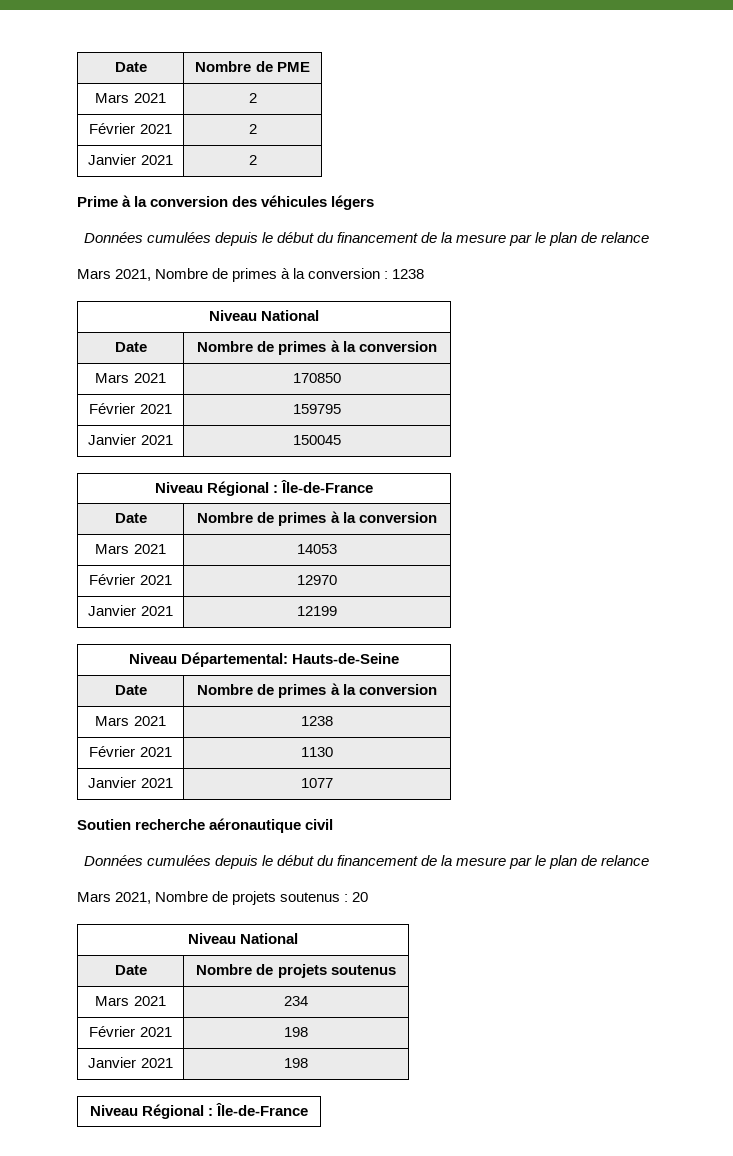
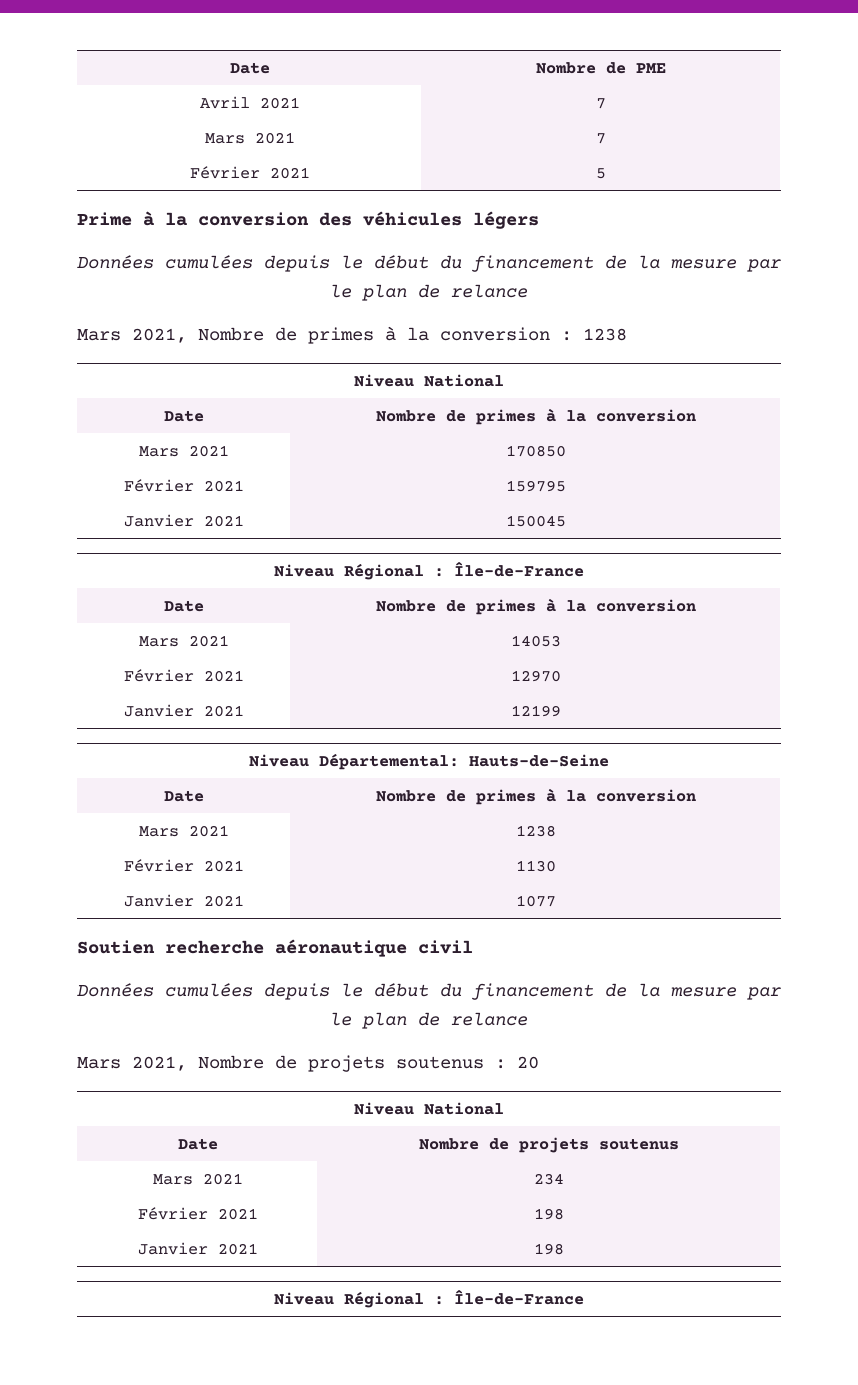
[95,93,166,103] [248,93,257,103] [89,123,172,134] [248,124,257,134] [88,154,173,165] [248,155,257,165] // Mars 2021 | 2 // Février 2021 | 2 // Janvier 2021 | 2 -> [199,96,300,109] [596,98,606,109] [204,132,295,144] [596,133,606,144] [189,166,310,179] [596,168,606,179] // Avril 2021 | 7 // Mars 2021 | 7 // Février 2021 | 5

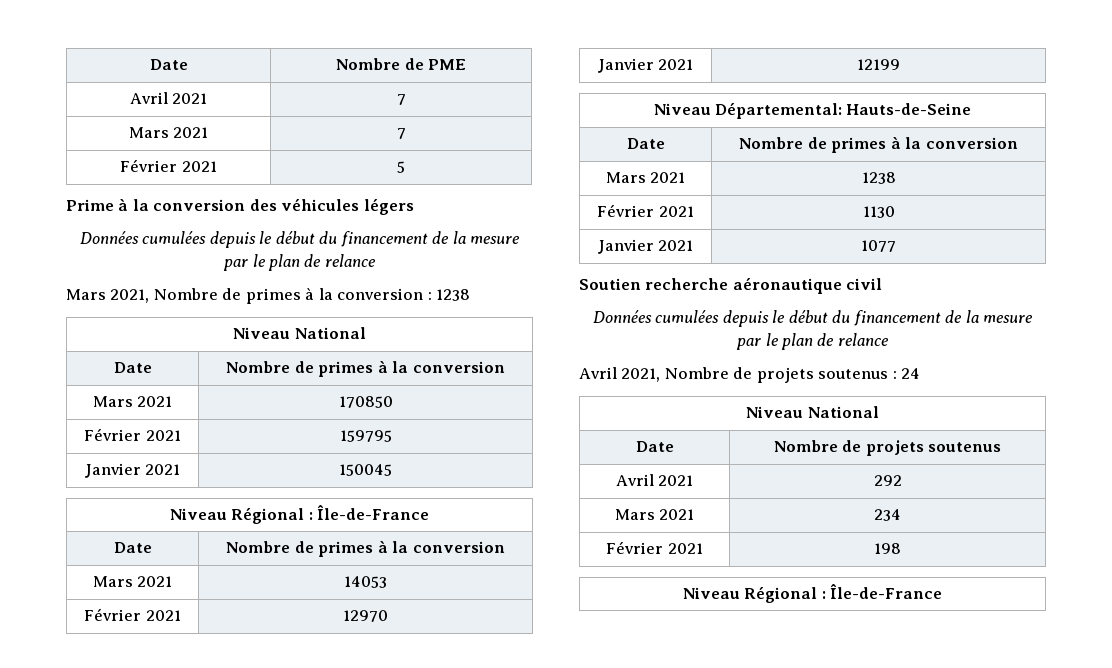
[77,1057,121,1069] Mars -> [579,367,617,379] Avril
[517,1056,539,1069] 20 -> [901,368,921,379] 24
(679, 1144) none -> [615,474,694,486] [873,475,902,486] // Avril 2021 | 292
[137,1242,258,1255] [534,1243,564,1255] // Janvier 2021 | 198 -> (901, 548) none

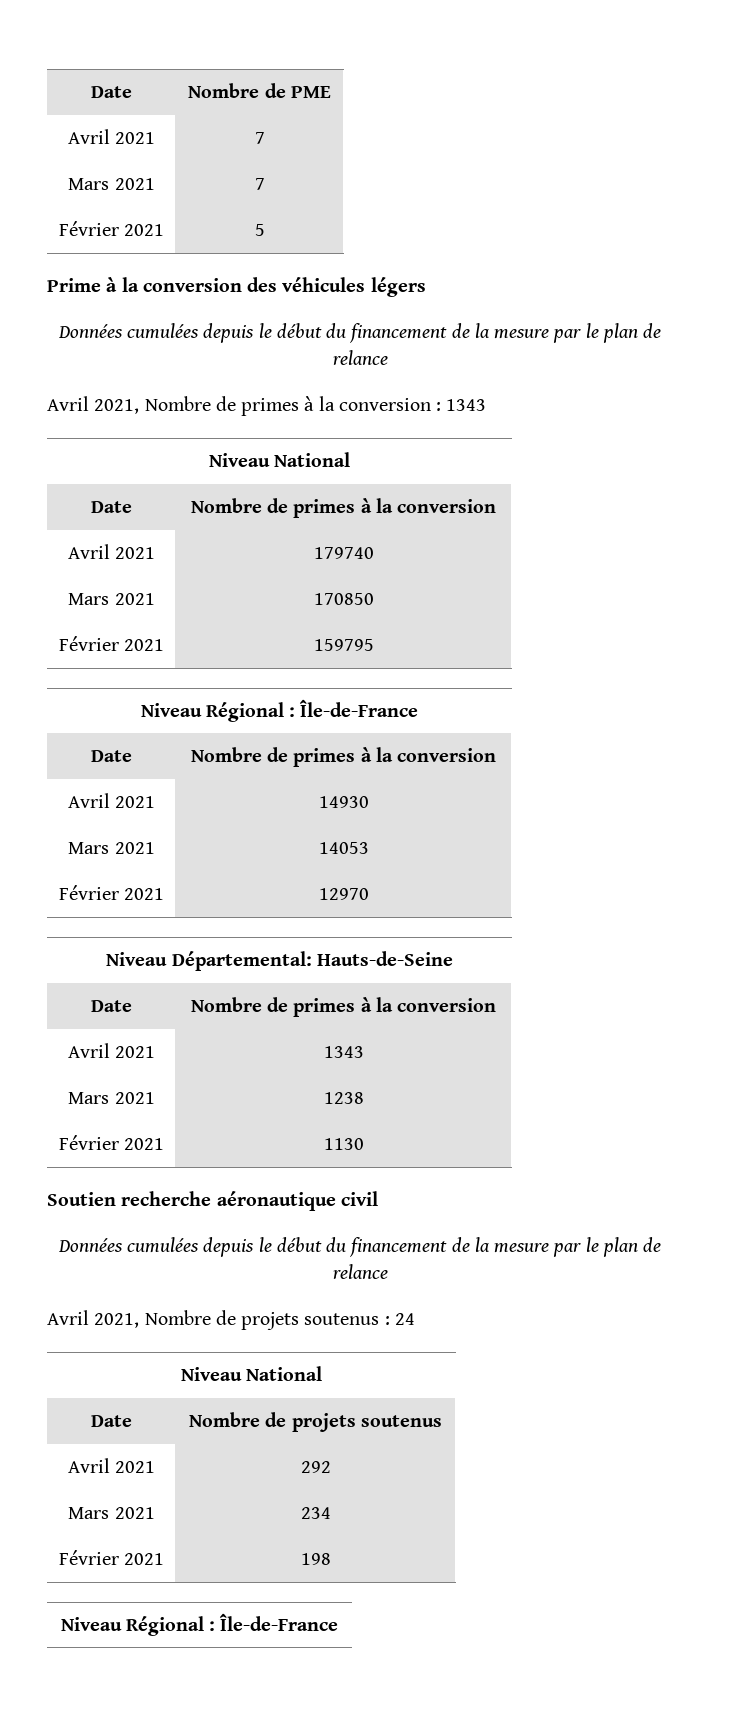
[66,289,106,300] Mars -> [47,396,89,411] Avril
[436,289,471,301] 1238 -> [446,399,487,411] 1343
(505, 367) none -> [67,544,156,559] [313,547,374,559] // Avril 2021 | 179740
[84,463,181,478] [339,464,392,476] // Janvier 2021 | 150045 -> (374, 645) none
(505, 547) none -> [67,793,156,808] [318,796,369,808] // Avril 2021 | 14930
[597,58,694,73] [857,59,900,70] // Janvier 2021 | 12199 -> (369, 894) none
(1018, 143) none -> [67,1043,156,1058] [323,1046,364,1058] // Avril 2021 | 1343
[597,239,694,254] [861,240,896,252] // Janvier 2021 | 1077 -> (364, 1144) none

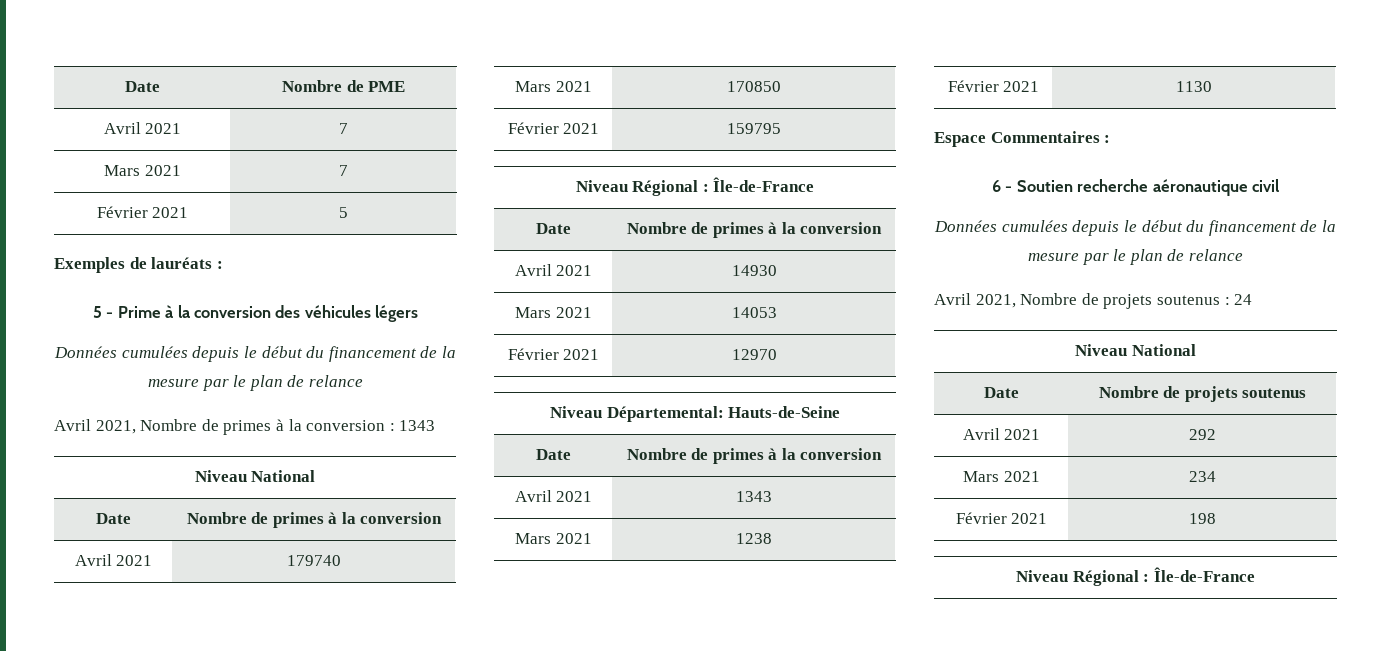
(265, 230) none -> [54,257,223,273] [92,306,114,318] Exemples de lauréats : // 5 -
(364, 1144) none -> [934,131,1111,147] [991,180,1013,192] Espace Commentaires : // 6 -

